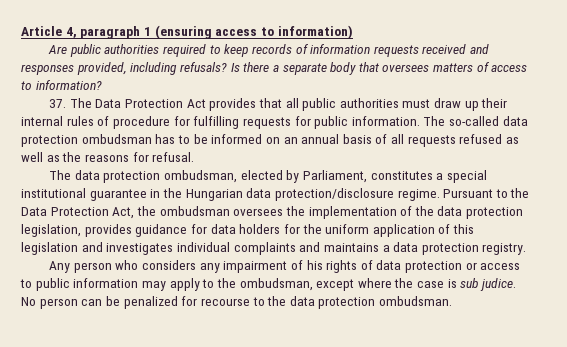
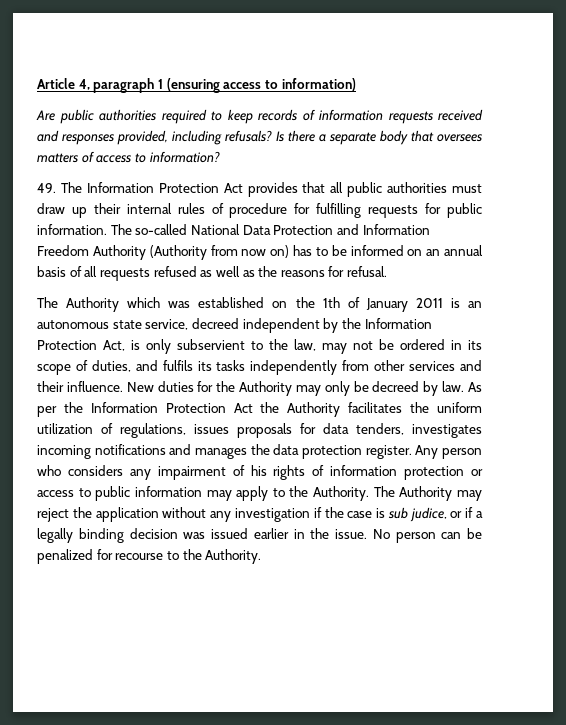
[49,98,122,108] 37. The Data -> [37,182,154,193] 49. The Information
[502,116,528,126] [21,134,152,147] data protection ombudsman -> [190,224,430,235] [37,245,290,260] National Data Protection and Information Freedom Authority (Authority from now on)
[74,170,487,183] [21,188,530,201] [21,206,524,219] [21,224,475,237] [21,242,527,255] data protection ombudsman, elected by Parliament, constitutes a special institutional guarantee in the Hungarian data protection/disclosure regime. Pursuant to the Data Protection Act, the ombudsman oversees the implementation of the data protection legislation, provides guidance for data holders for the uniform application of this legislation and investigates individual complaints and maintains a data protection registry. // -> [66,297,482,312] [37,318,432,333] [37,339,482,354] [37,360,483,375] [37,381,483,396] [37,402,483,417] [37,423,482,438] [37,444,412,459] Authority which was established on the 1th of January 2011 is an autonomous state service, decreed independent by the Information Protection Act, is only subservient to the law, may not be ordered in its scope of duties, and fulfils its tasks independently from other services and their influence. New duties for the Authority may only be decreed by law. As per the Information Protection Act the Authority facilitates the uniform utilization of regulations, issues proposals for data tenders, investigates incoming notifications and manages the data protection register.
[376,260,402,270] data -> [330,465,398,476] information
[239,278,517,291] ombudsman, except where the case is sub judice. -> [313,486,482,501] [37,507,483,522] [37,528,367,543] Authority. The Authority may reject the application without any investigation if the case is sub judice, or if a legally binding decision was issued earlier in the issue.
[289,296,453,309] data protection ombudsman. -> [205,549,262,564] Authority.

